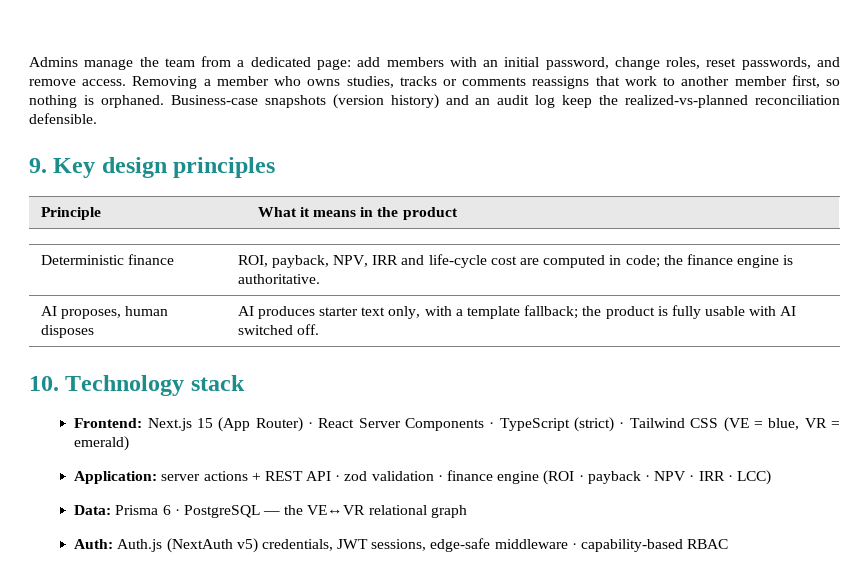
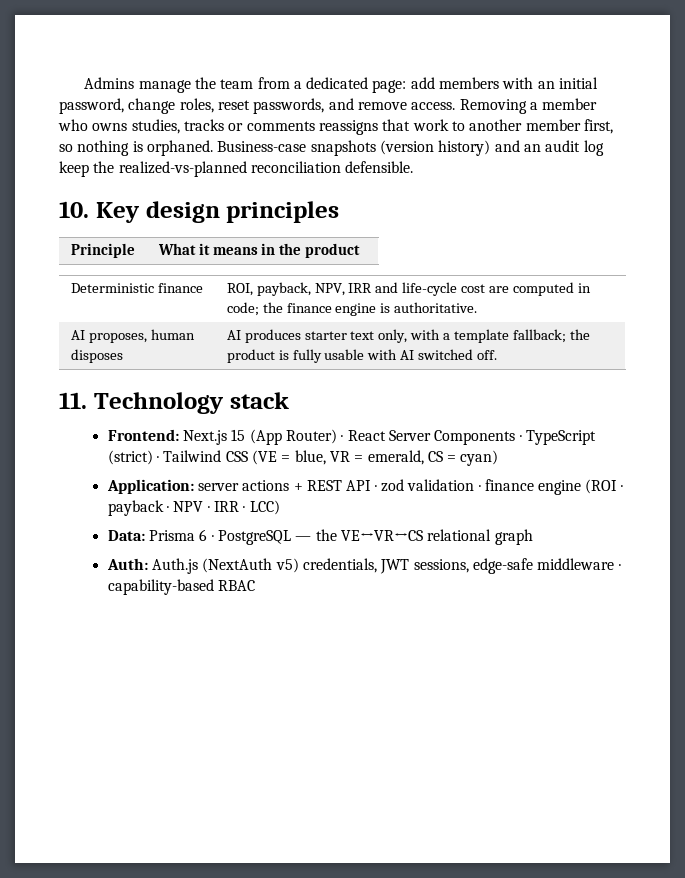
[29,158,47,173] 9. -> [59,201,89,218] 10.
[29,376,59,391] 10. -> [59,392,87,409] 11.
[74,436,130,451] emerald) -> [367,450,499,466] emerald, CS = cyan)
[307,505,366,515] VE↔VR -> [340,530,423,541] VE↔VR↔CS

